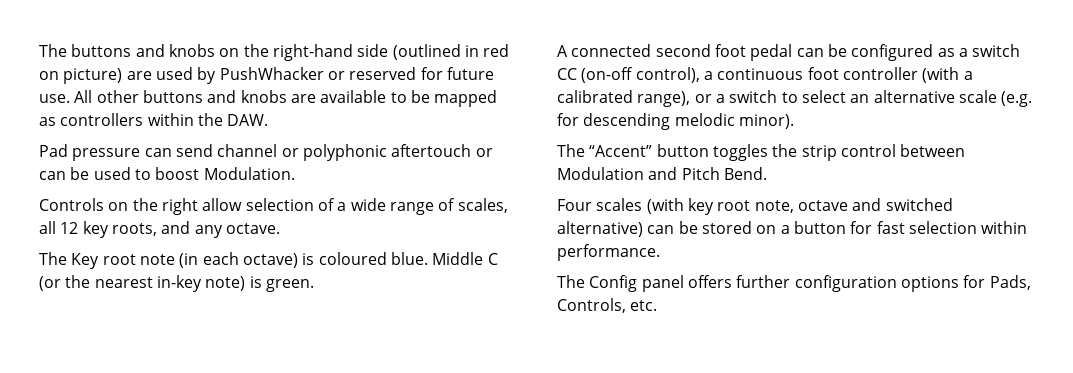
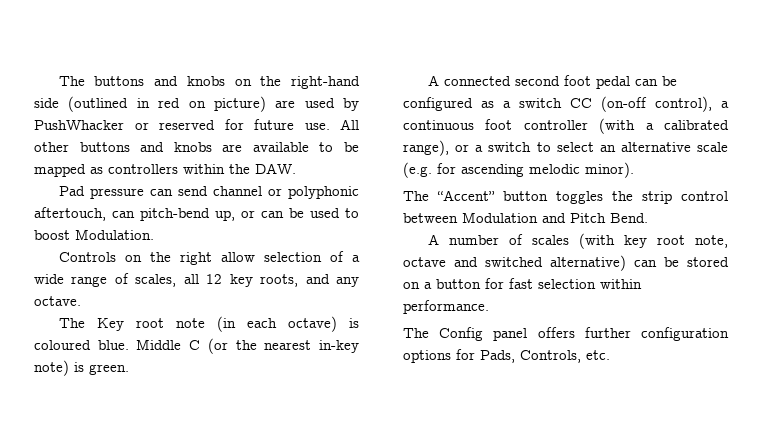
[391,144,472,157] aftertouch -> [34,207,235,221] aftertouch, can pitch-bend up,
[583,113,671,130] descending -> [461,164,524,177] ascending
[557,199,592,211] Four -> [427,234,523,245] A number of

